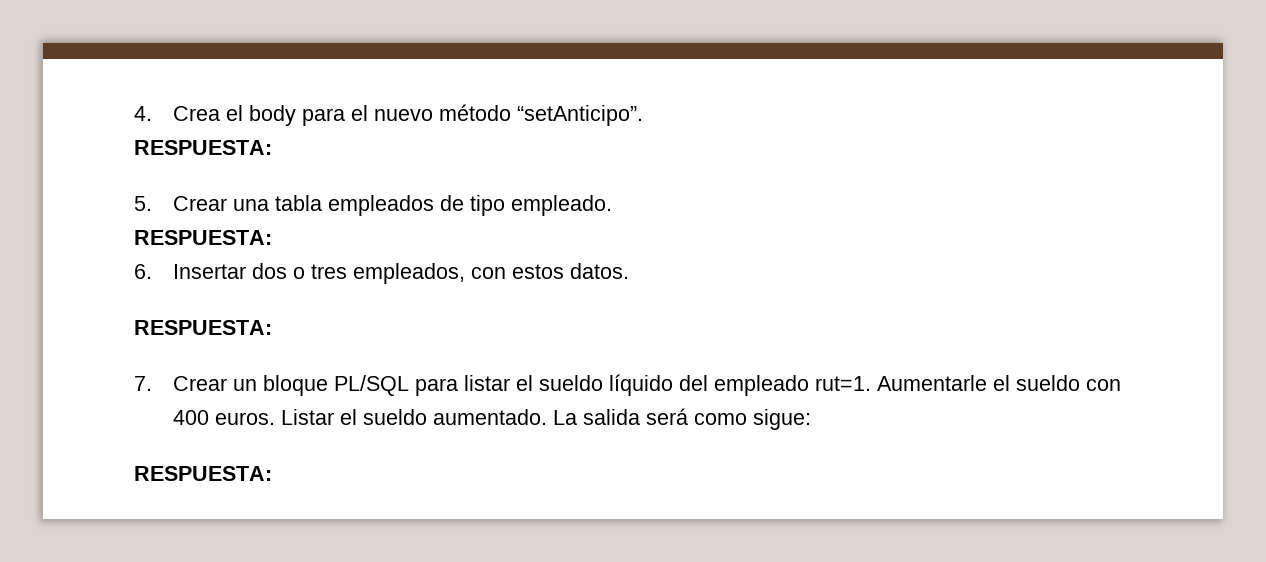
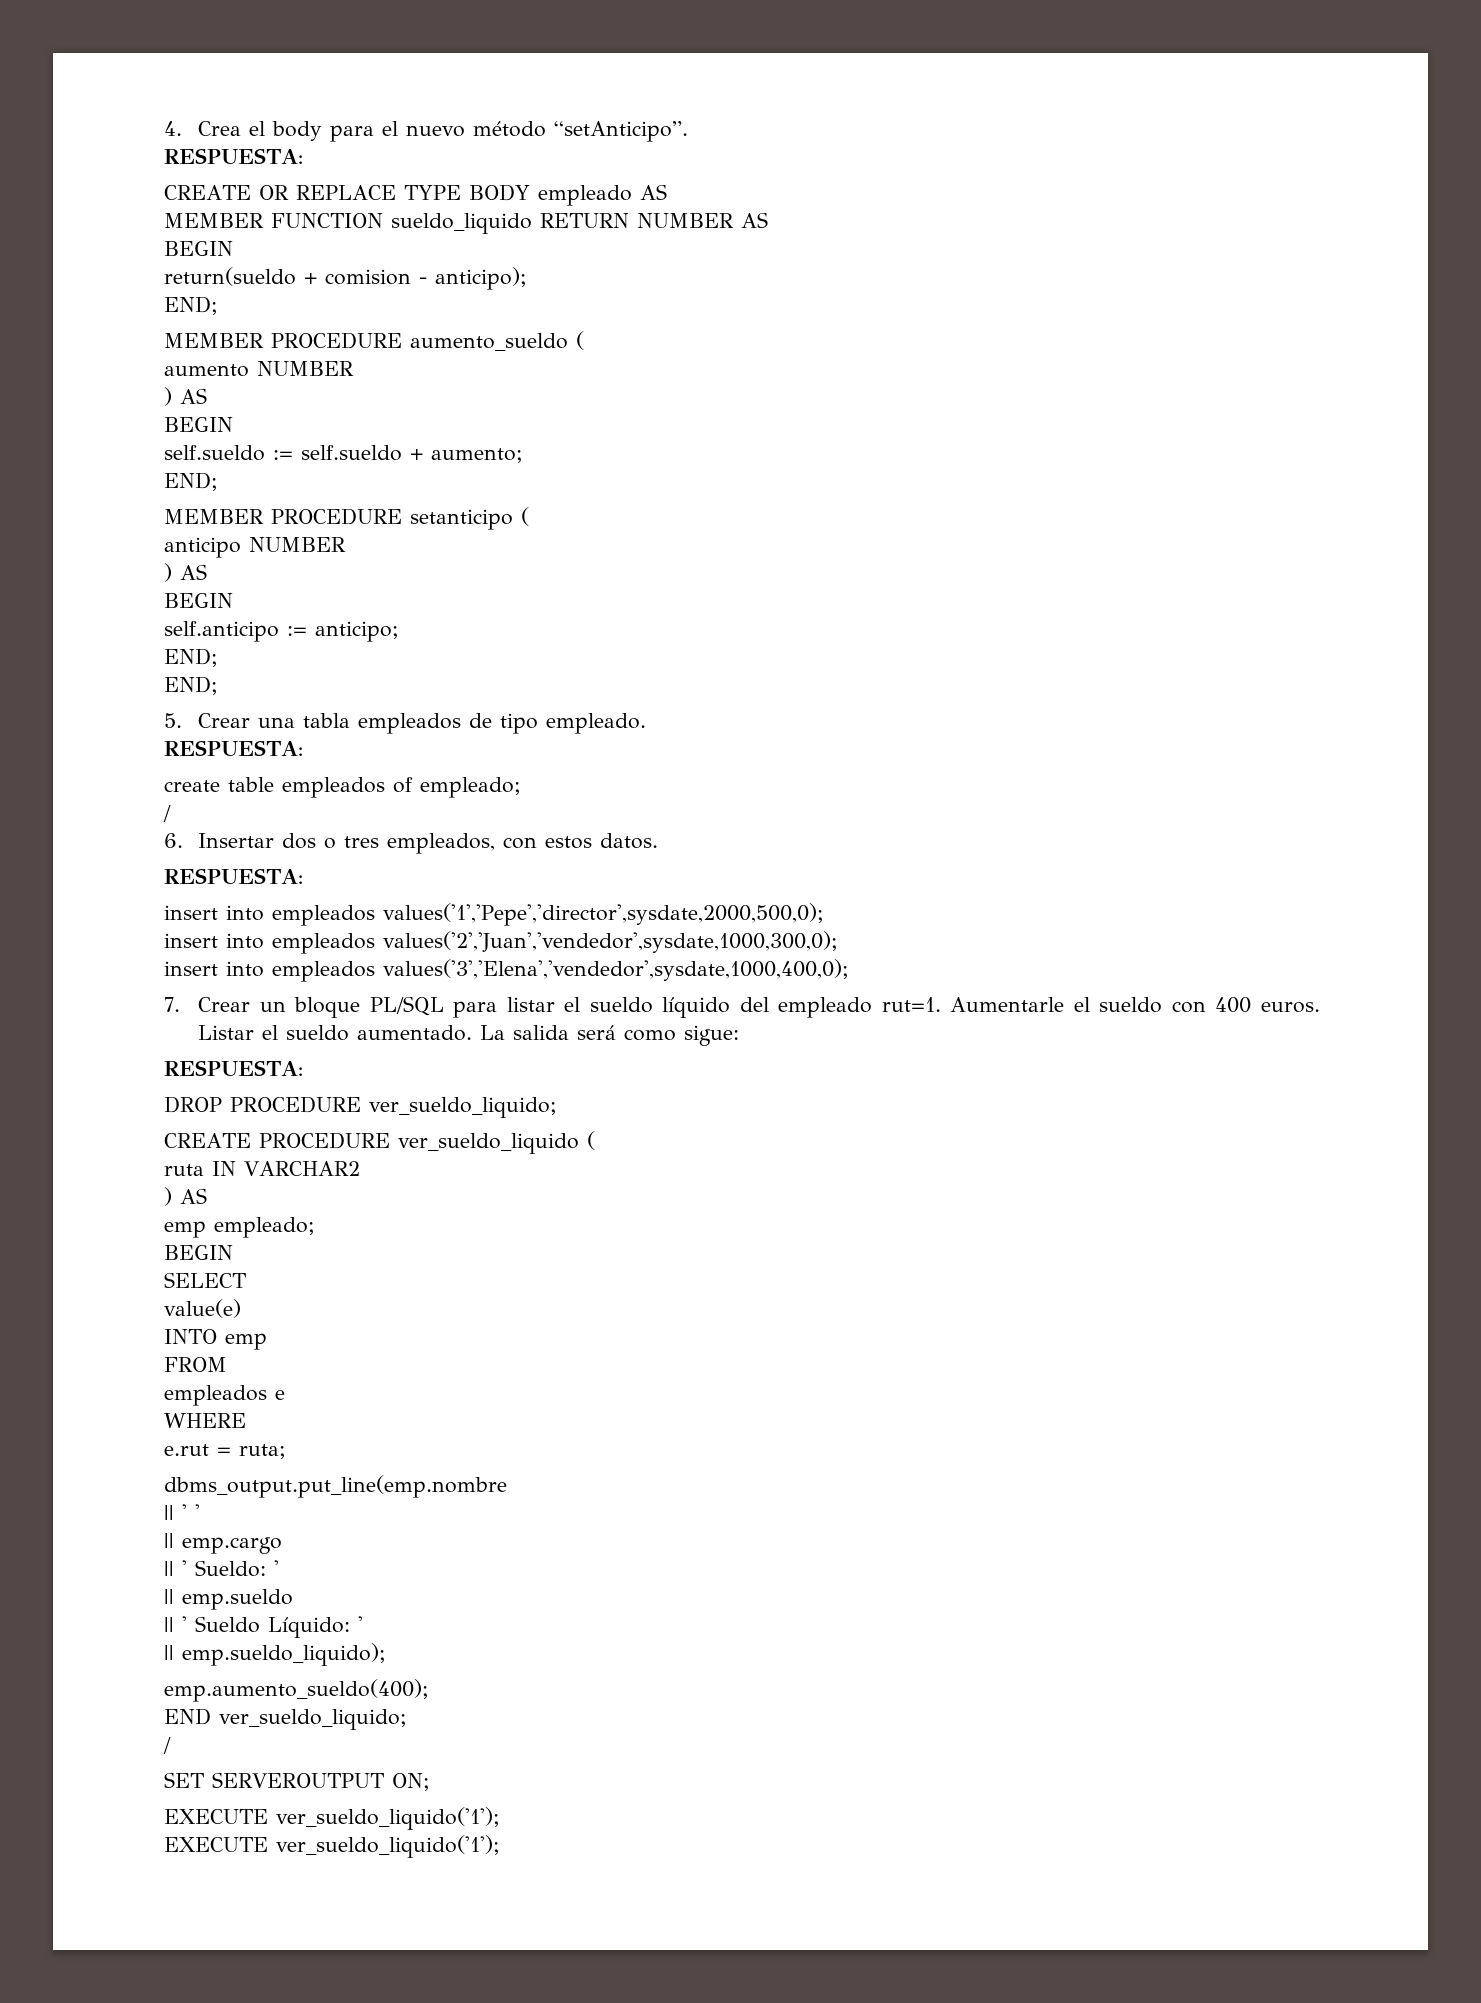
(272, 147) none -> [164,184,667,206] [164,212,768,234] [164,241,233,256] [164,267,527,290] [164,296,218,315] [164,331,584,351] [164,361,354,377] [164,387,207,406] [164,417,233,432] [164,445,523,463] [164,472,218,491] [164,507,529,530] [164,537,346,558] [164,563,207,582] [164,593,233,608] [164,621,399,642] [164,648,218,667] [164,676,218,695] // CREATE OR REPLACE TYPE BODY empleado AS // MEMBER FUNCTION sueldo_liquido RETURN NUMBER AS // BEGIN // return(sueldo + comision - anticipo); // END; // MEMBER PROCEDURE aumento_sueldo ( // aumento NUMBER // ) AS // BEGIN // self.sueldo := self.sueldo + aumento; // END; // MEMBER PROCEDURE setanticipo ( // anticipo NUMBER // ) AS // BEGIN // self.anticipo := anticipo; // END; // END;
(272, 237) none -> [164,777,521,798] [163,805,171,822] // create table empleados of empleado; // /
(272, 327) none -> [164,903,824,926] [164,931,838,954] [164,959,849,982] // insert into empleados values('1','Pepe','director',sysdate,2000,500,0); // insert into empleados values('2','Juan','vendedor',sysdate,1000,300,0); // insert into empleados values('3','Elena','vendedor',sysdate,1000,400,0);
(272, 473) none -> [164,1096,557,1118] [164,1131,595,1154] [164,1161,360,1176] [164,1187,207,1206] [164,1217,315,1238] [164,1245,233,1260] [164,1272,246,1288] [164,1299,241,1318] [164,1329,267,1350] [164,1357,227,1372] [164,1385,285,1406] [164,1413,246,1428] [164,1444,286,1459] [164,1475,507,1498] [164,1504,200,1520] [164,1533,282,1554] [164,1560,279,1577] [164,1589,293,1610] [164,1616,363,1638] [164,1643,386,1666] [164,1679,429,1702] [164,1708,407,1730] [163,1737,171,1754] [164,1772,430,1791] [164,1807,500,1830] [164,1835,500,1858] // DROP PROCEDURE ver_sueldo_liquido; // CREATE PROCEDURE ver_sueldo_liquido ( // ruta IN VARCHAR2 // ) AS // emp empleado; // BEGIN // SELECT // value(e) // INTO emp // FROM // empleados e // WHERE // e.rut = ruta; // dbms_output.put_line(emp.nombre // || ' ' // || emp.cargo // || ' Sueldo: ' // || emp.sueldo // || ' Sueldo Líquido: ' // || emp.sueldo_liquido); // emp.aumento_sueldo(400); // END ver_sueldo_liquido; // / // SET SERVEROUTPUT ON; // EXECUTE ver_sueldo_liquido('1'); // EXECUTE ver_sueldo_liquido('1');

